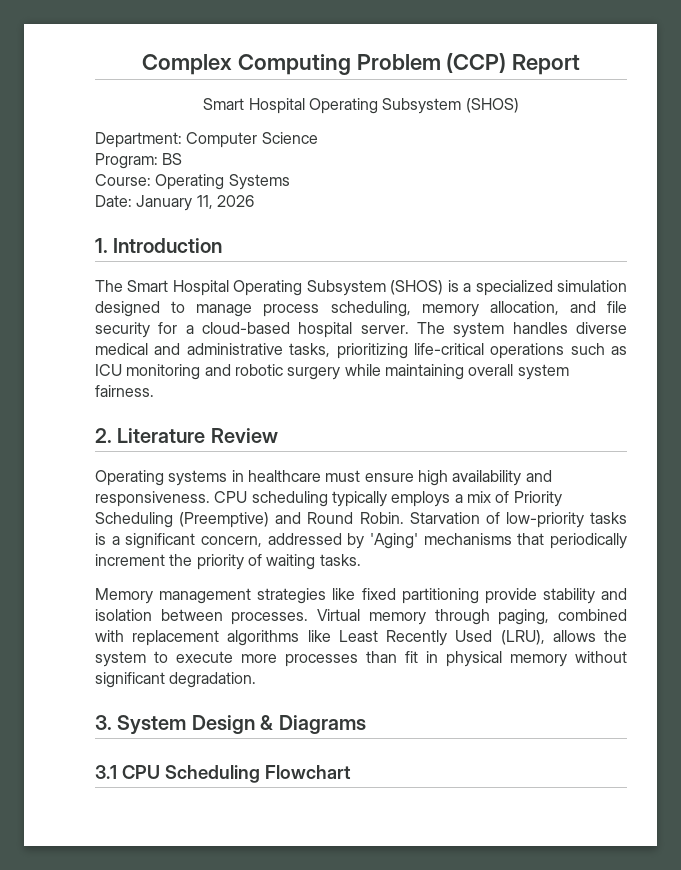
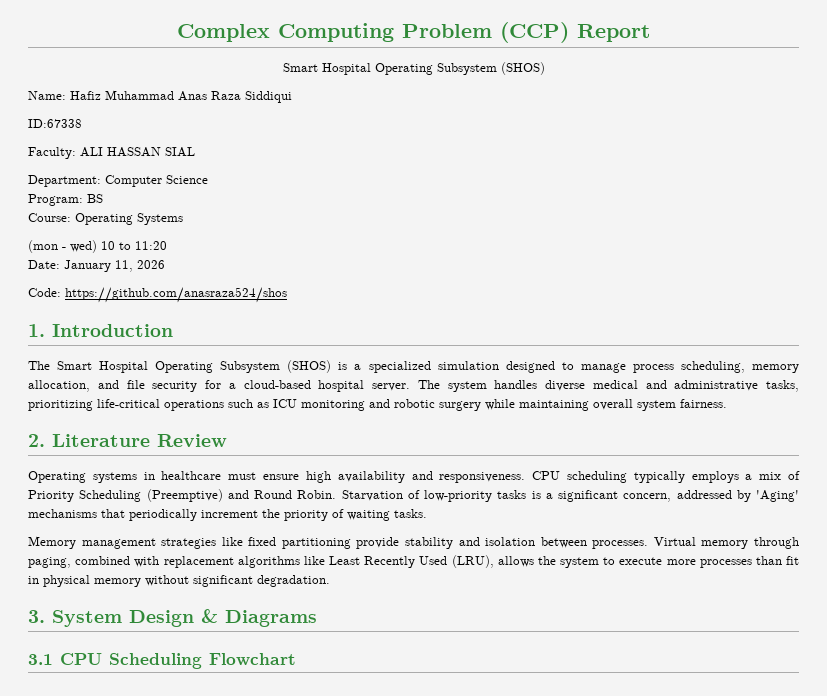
(519, 105) none -> [28,90,292,103] [28,119,82,128] [28,147,195,159] // Name: Hafiz Muhammad Anas Raza Siddiqui // ID:67338 // Faculty: ALI HASSAN SIAL
(290, 182) none -> [28,240,167,253] // (mon - wed) 10 to 11:20
(254, 201) none -> [28,287,287,303] // Code: https://github.com/anasraza524/shos

